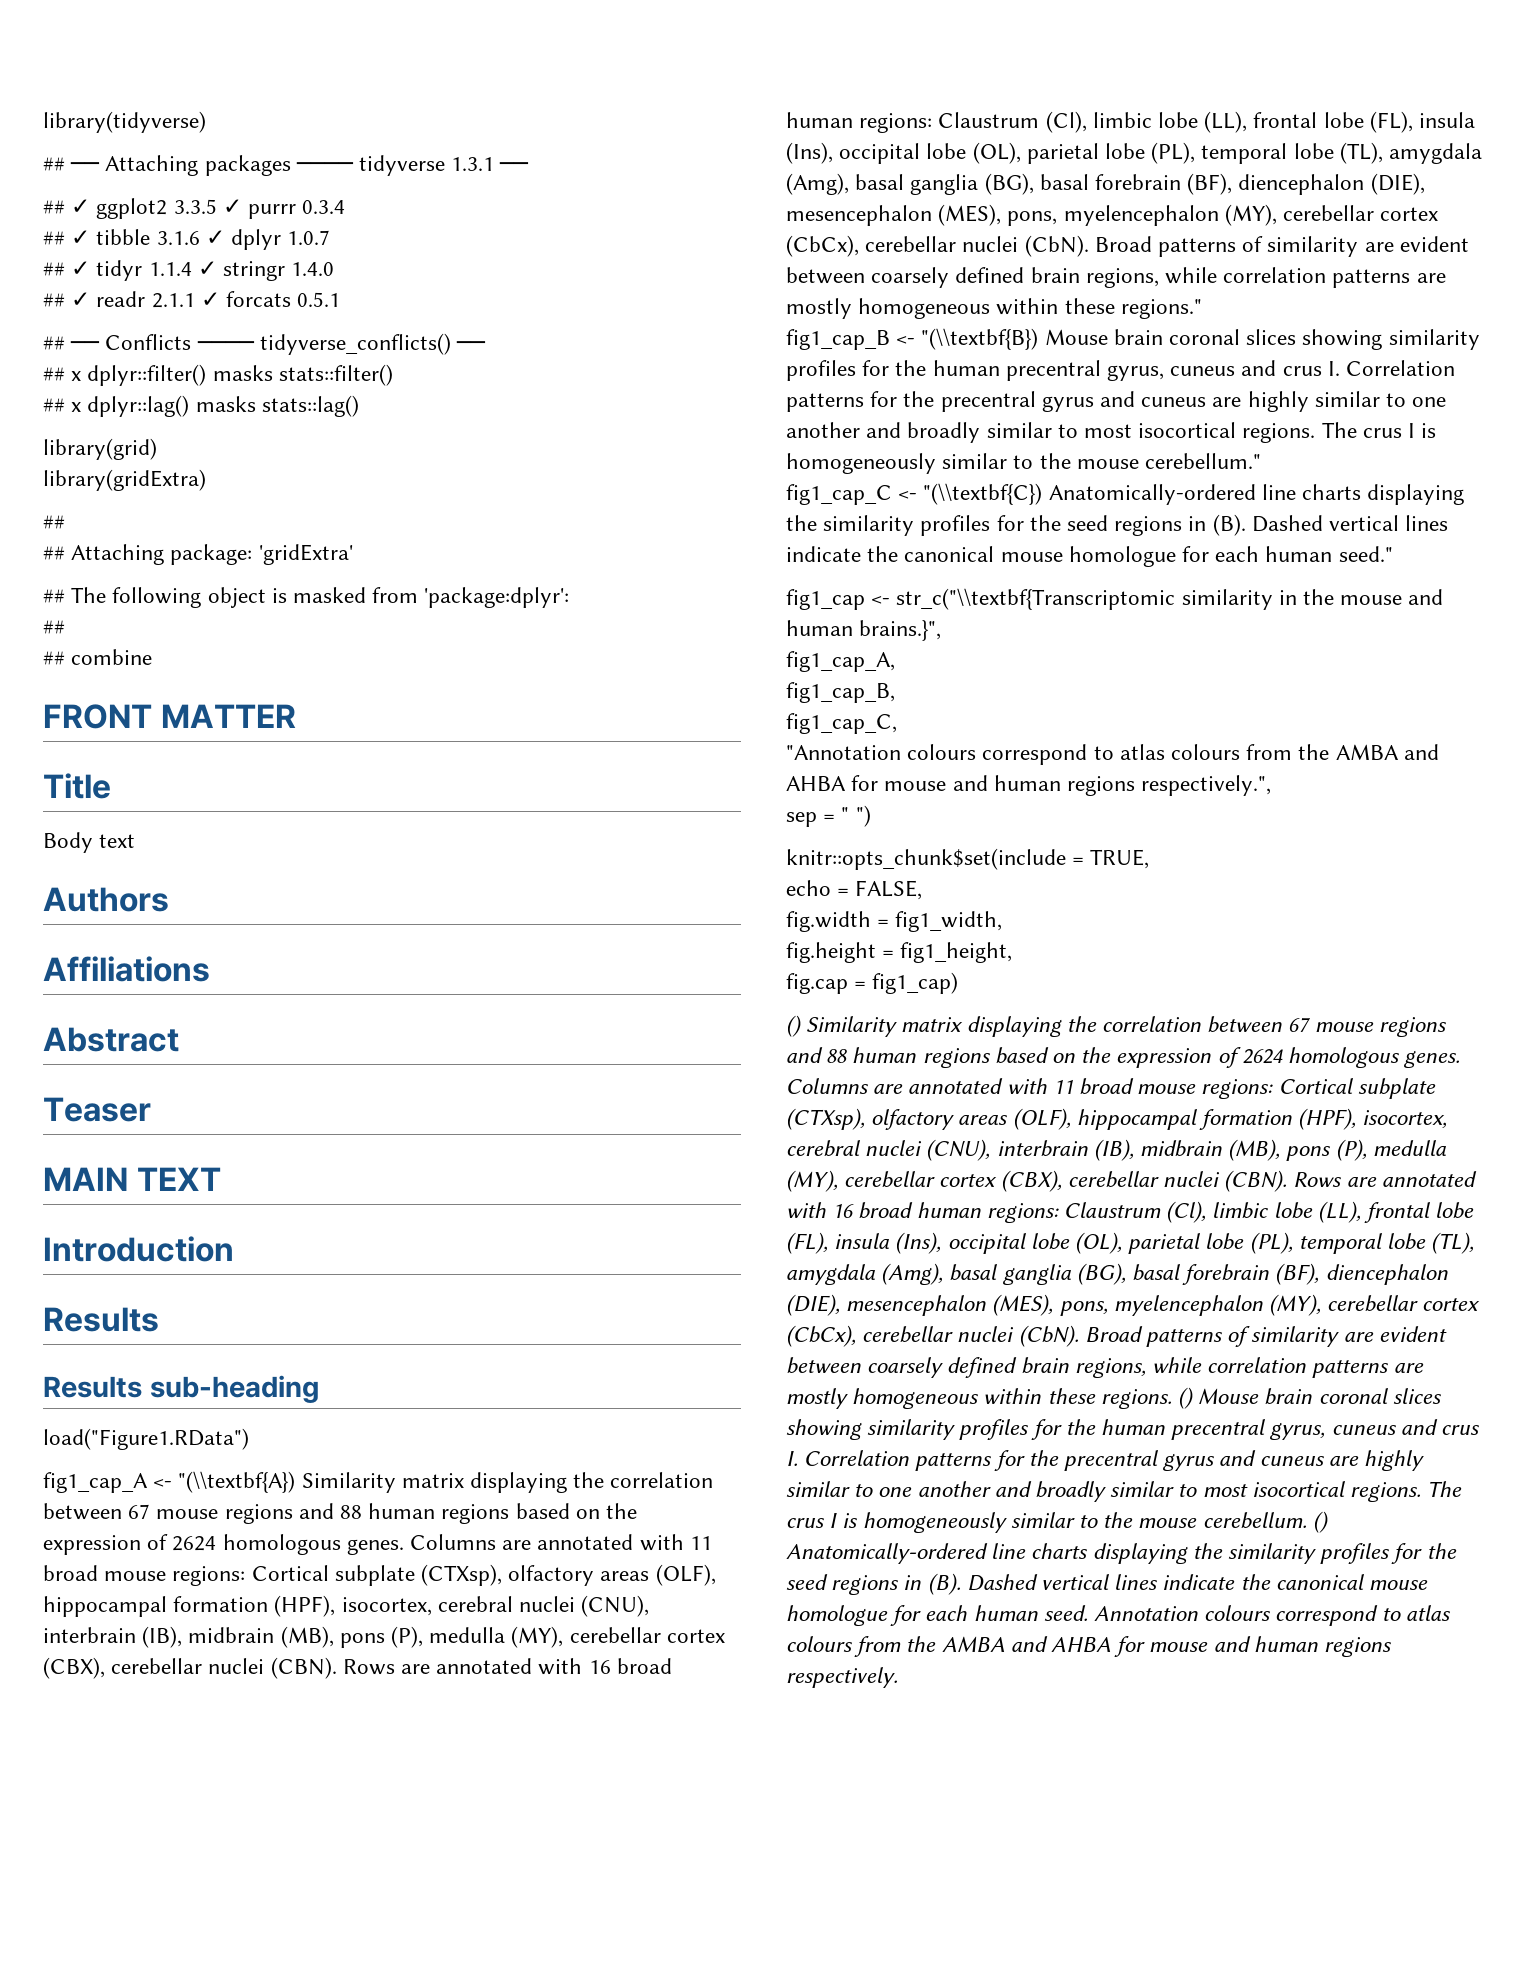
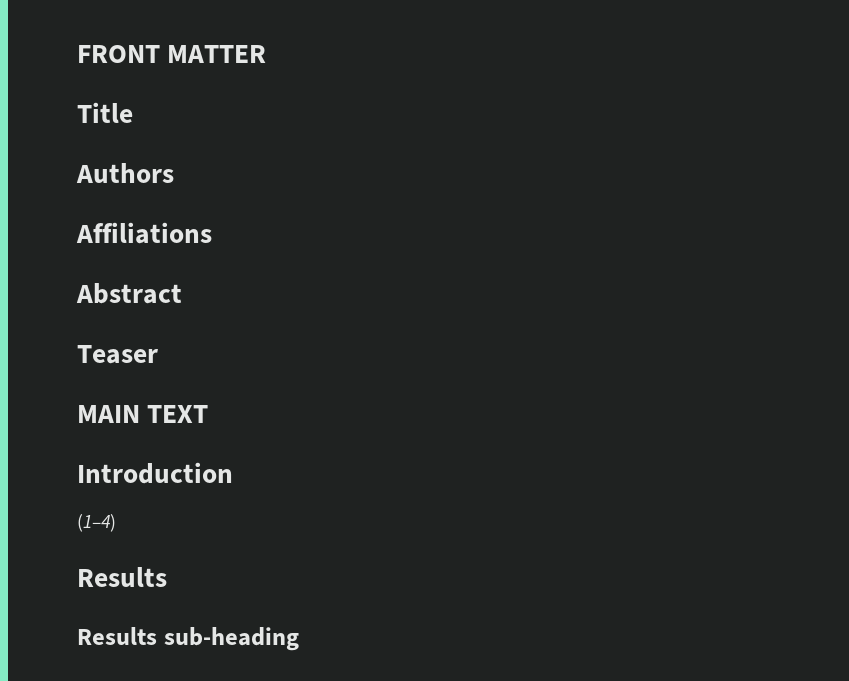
[43,111,206,133] [43,155,530,176] [43,198,346,219] [43,229,331,250] [43,260,335,281] [43,291,341,308] [43,333,487,355] [43,364,393,386] [43,395,359,417] [43,438,157,460] [43,469,206,491] [43,515,65,529] [43,544,353,565] [43,587,570,608] [43,620,65,634] [43,649,153,665] library(tidyverse) // ## ── Attaching packages ──── tidyverse 1.3.1 ── // ## ✓ ggplot2 3.3.5 ✓ purrr 0.3.4 // ## ✓ tibble 3.1.6 ✓ dplyr 1.0.7 // ## ✓ tidyr 1.1.4 ✓ stringr 1.4.0 // ## ✓ readr 2.1.1 ✓ forcats 0.5.1 // ## ── Conflicts ──── tidyverse_conflicts() ── // ## x dplyr::filter() masks stats::filter() // ## x dplyr::lag() masks stats::lag() // library(grid) // library(gridExtra) // ## // ## Attaching package: 'gridExtra' // ## The following object is masked from 'package:dplyr': // ## // ## combine // -> (77, 54) none
[43,832,136,853] // Body text -> (133, 112) none
(234, 1249) none -> [77,514,116,532] // (1–4)
[43,1428,249,1450] [43,1471,714,1493] [43,1503,638,1524] [43,1534,712,1555] [43,1564,716,1586] [43,1595,650,1617] [43,1626,725,1648] [43,1657,672,1679] [786,111,1476,133] [786,142,1483,164] [786,173,1425,195] [786,204,1439,226] [786,235,1469,257] [786,267,1446,288] [786,298,1202,319] [786,328,1480,350] [786,360,1456,381] [786,391,1447,412] [786,422,1437,443] [786,453,1262,474] [786,483,1465,505] [786,514,1449,536] [786,546,1393,567] [786,588,1444,610] [786,620,942,641] [786,651,895,672] [786,682,895,703] [786,713,897,734] [786,744,1439,765] [786,775,1272,796] [786,805,871,827] [786,848,1150,870] [786,880,923,900] [786,911,1003,932] [786,942,1013,963] [786,972,959,994] [786,1015,1447,1037] [786,1047,1461,1068] [786,1078,1436,1099] [786,1108,1448,1130] [786,1139,1446,1161] [786,1170,1477,1192] [786,1201,1475,1223] [786,1232,1475,1254] [786,1263,1448,1285] [786,1294,1481,1316] [786,1325,1447,1347] [786,1357,1424,1378] [786,1387,1442,1409] [786,1419,1481,1440] [786,1450,1425,1471] [786,1481,1463,1502] [786,1511,1329,1533] [786,1543,1457,1564] [786,1573,1429,1595] [786,1605,1451,1626] [786,1636,1393,1657] [786,1667,898,1688] // load("Figure1.RData") // fig1_cap_A <- "(\\textbf{A}) Similarity matrix displaying the correlation between 67 mouse regions and 88 human regions based on the expression of 2624 homologous genes. Columns are annotated with 11 broad mouse regions: Cortical subplate (CTXsp), olfactory areas (OLF), hippocampal formation (HPF), isocortex, cerebral nuclei (CNU), interbrain (IB), midbrain (MB), pons (P), medulla (MY), cerebellar cortex (CBX), cerebellar nuclei (CBN). Rows are annotated with 16 broad human regions: Claustrum (Cl), limbic lobe (LL), frontal lobe (FL), insula (Ins), occipital lobe (OL), parietal lobe (PL), temporal lobe (TL), amygdala (Amg), basal ganglia (BG), basal forebrain (BF), diencephalon (DIE), mesencephalon (MES), pons, myelencephalon (MY), cerebellar cortex (CbCx), cerebellar nuclei (CbN). Broad patterns of similarity are evident between coarsely defined brain regions, while correlation patterns are mostly homogeneous within these regions." // fig1_cap_B <- "(\\textbf{B}) Mouse brain coronal slices showing similarity profiles for the human precentral gyrus, cuneus and crus I. Correlation patterns for the precentral gyrus and cuneus are highly similar to one another and broadly similar to most isocortical regions. The crus I is homogeneously similar to the mouse cerebellum." // fig1_cap_C <- "(\\textbf{C}) Anatomically-ordered line charts displaying the similarity profiles for the seed regions in (B). Dashed vertical lines indicate the canonical mouse homologue for each human seed." // fig1_cap <- str_c("\\textbf{Transcriptomic similarity in the mouse and human brains.}", // fig1_cap_A, // fig1_cap_B, // fig1_cap_C, // "Annotation colours correspond to atlas colours from the AMBA and AHBA for mouse and human regions respectively.", // sep = " ") // knitr::opts_chunk$set(include = TRUE, // echo = FALSE, // fig.width = fig1_width, // fig.height = fig1_height, // fig.cap = fig1_cap) // () Similarity matrix displaying the correlation between 67 mouse regions and 88 human regions based on the expression of 2624 homologous genes. Columns are annotated with 11 broad mouse regions: Cortical subplate (CTXsp), olfactory areas (OLF), hippocampal formation (HPF), isocortex, cerebral nuclei (CNU), interbrain (IB), midbrain (MB), pons (P), medulla (MY), cerebellar cortex (CBX), cerebellar nuclei (CBN). Rows are annotated with 16 broad human regions: Claustrum (Cl), limbic lobe (LL), frontal lobe (FL), insula (Ins), occipital lobe (OL), parietal lobe (PL), temporal lobe (TL), amygdala (Amg), basal ganglia (BG), basal forebrain (BF), diencephalon (DIE), mesencephalon (MES), pons, myelencephalon (MY), cerebellar cortex (CbCx), cerebellar nuclei (CbN). Broad patterns of similarity are evident between coarsely defined brain regions, while correlation patterns are mostly homogeneous within these regions. () Mouse brain coronal slices showing similarity profiles for the human precentral gyrus, cuneus and crus I. Correlation patterns for the precentral gyrus and cuneus are highly similar to one another and broadly similar to most isocortical regions. The crus I is homogeneously similar to the mouse cerebellum. () Anatomically-ordered line charts displaying the similarity profiles for the seed regions in (B). Dashed vertical lines indicate the canonical mouse homologue for each human seed. Annotation colours correspond to atlas colours from the AMBA and AHBA for mouse and human regions respectively. -> (299, 639) none

